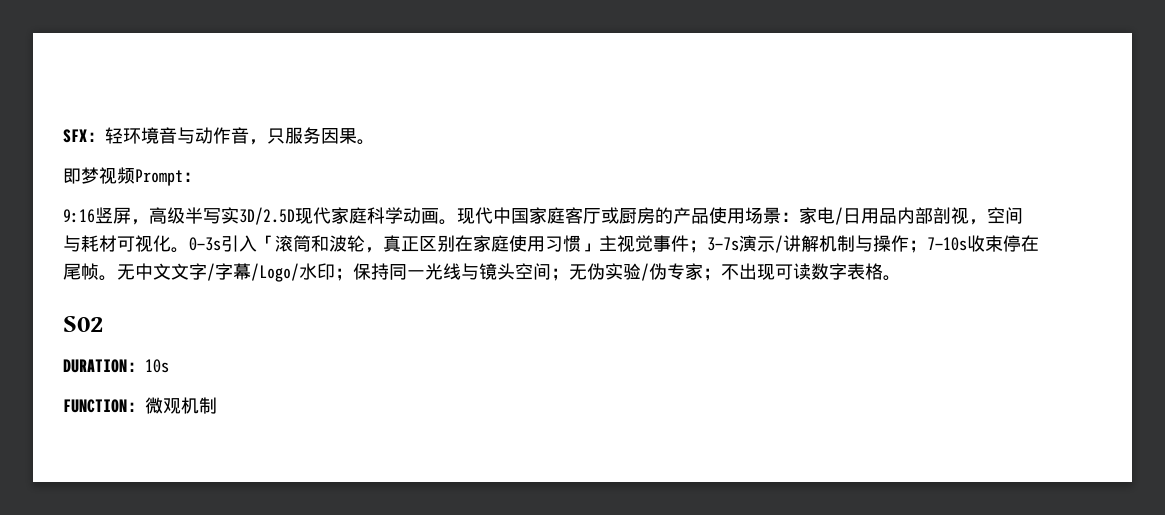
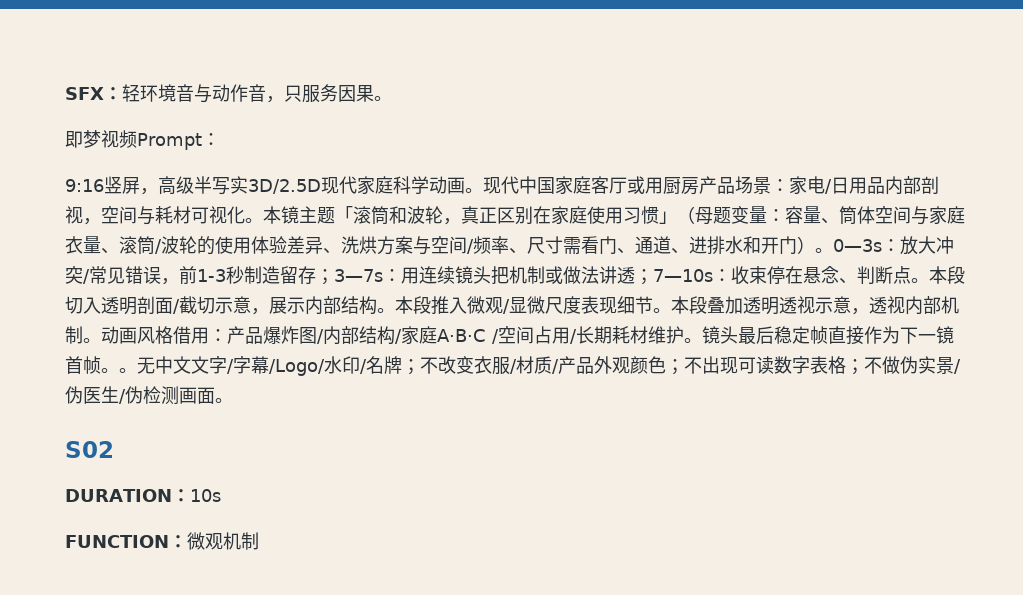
[619,207,745,224] 厨房的产品使用 -> [645,176,735,195] 用厨房产品
[189,235,257,252] 0—3s引入 -> [263,206,335,224] 本镜主题
[599,235,1039,253] [63,263,99,280] 主视觉事件；3—7s演示/讲解机制与操作；7—10s收束停在尾帧 -> [677,206,965,225] [65,236,954,255] [65,266,965,285] [65,296,959,315] [65,326,954,345] [65,356,119,374] （母题变量：容量、筒体空间与家庭衣量、滚筒/波轮的使用体验差异、洗烘方案与空间/频率、尺寸需看门、通道、进排水和开门）。0—3s：放大冲突/常见错误，前1-3秒制造留存；3—7s：用连续镜头把机制或做法讲透；7—10s：收束停在悬念、判断点。本段切入透明剖面/截切示意，展示内部结构。本段推入微观/显微尺度表现细节。本段叠加透明透视示意，透视内部机制。动画风格借用：产品爆炸图/内部结构/家庭A·B·C /空间占用/长期耗材维护。镜头最后稳定帧直接作为下一镜首帧。
[335,263,703,281] ；保持同一光线与镜头空间；无伪实验/伪专家 -> [360,356,666,375] /名牌；不改变衣服/材质/产品外观颜色
(883, 271) none -> [846,356,961,375] [65,386,215,405] ；不做伪实景/伪医生/伪检测画面

